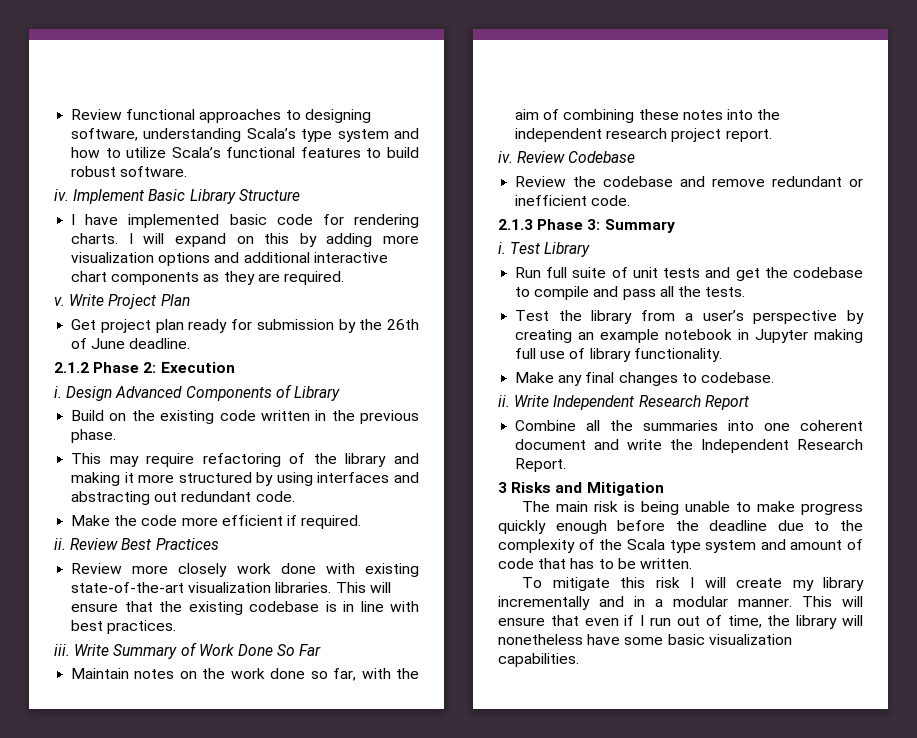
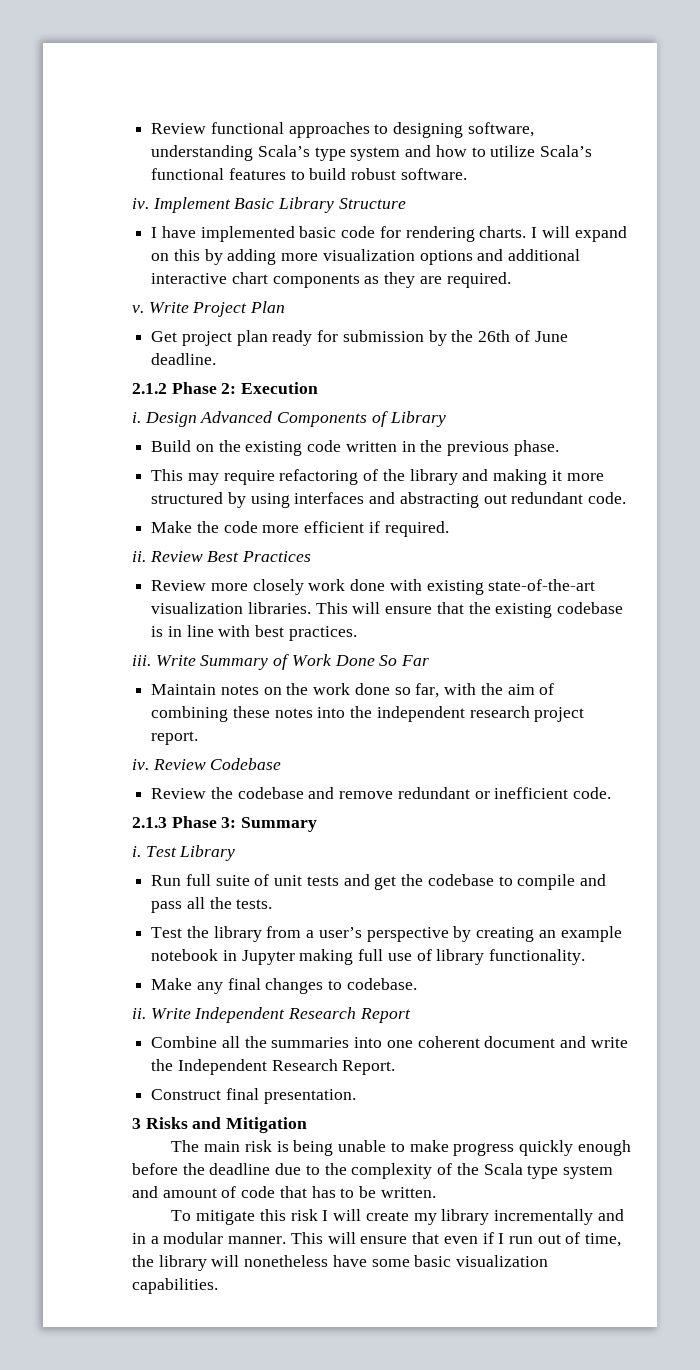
(567, 465) none -> [151,1088,356,1104] // Construct final presentation.

